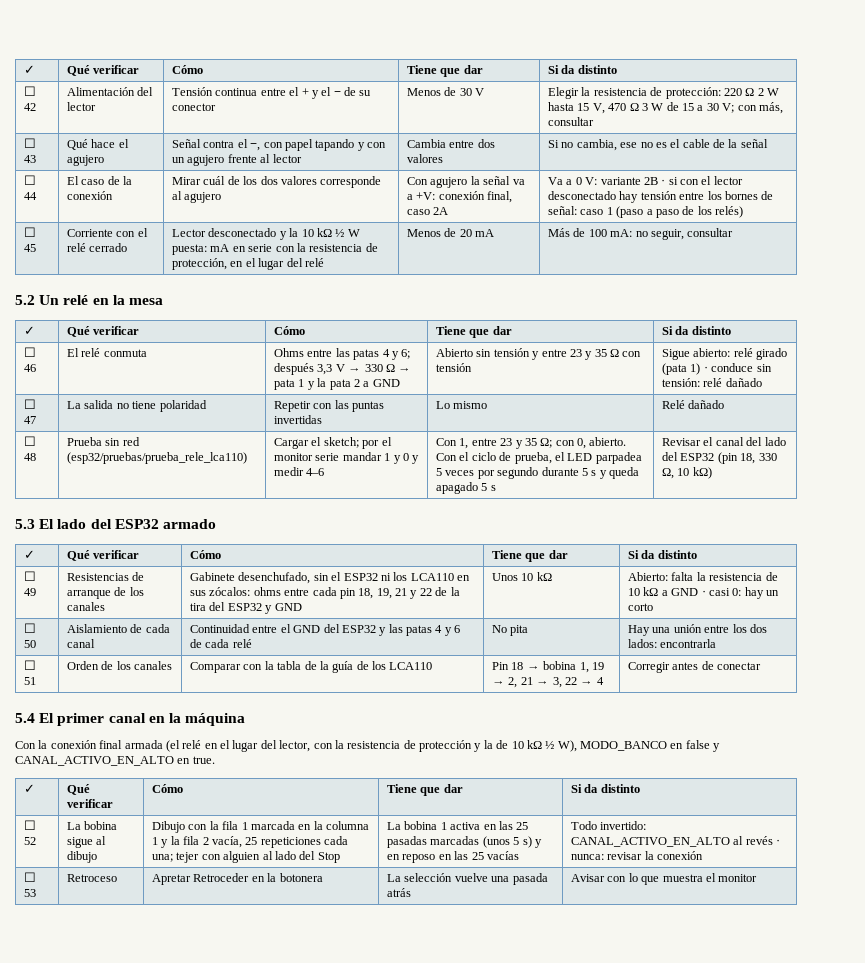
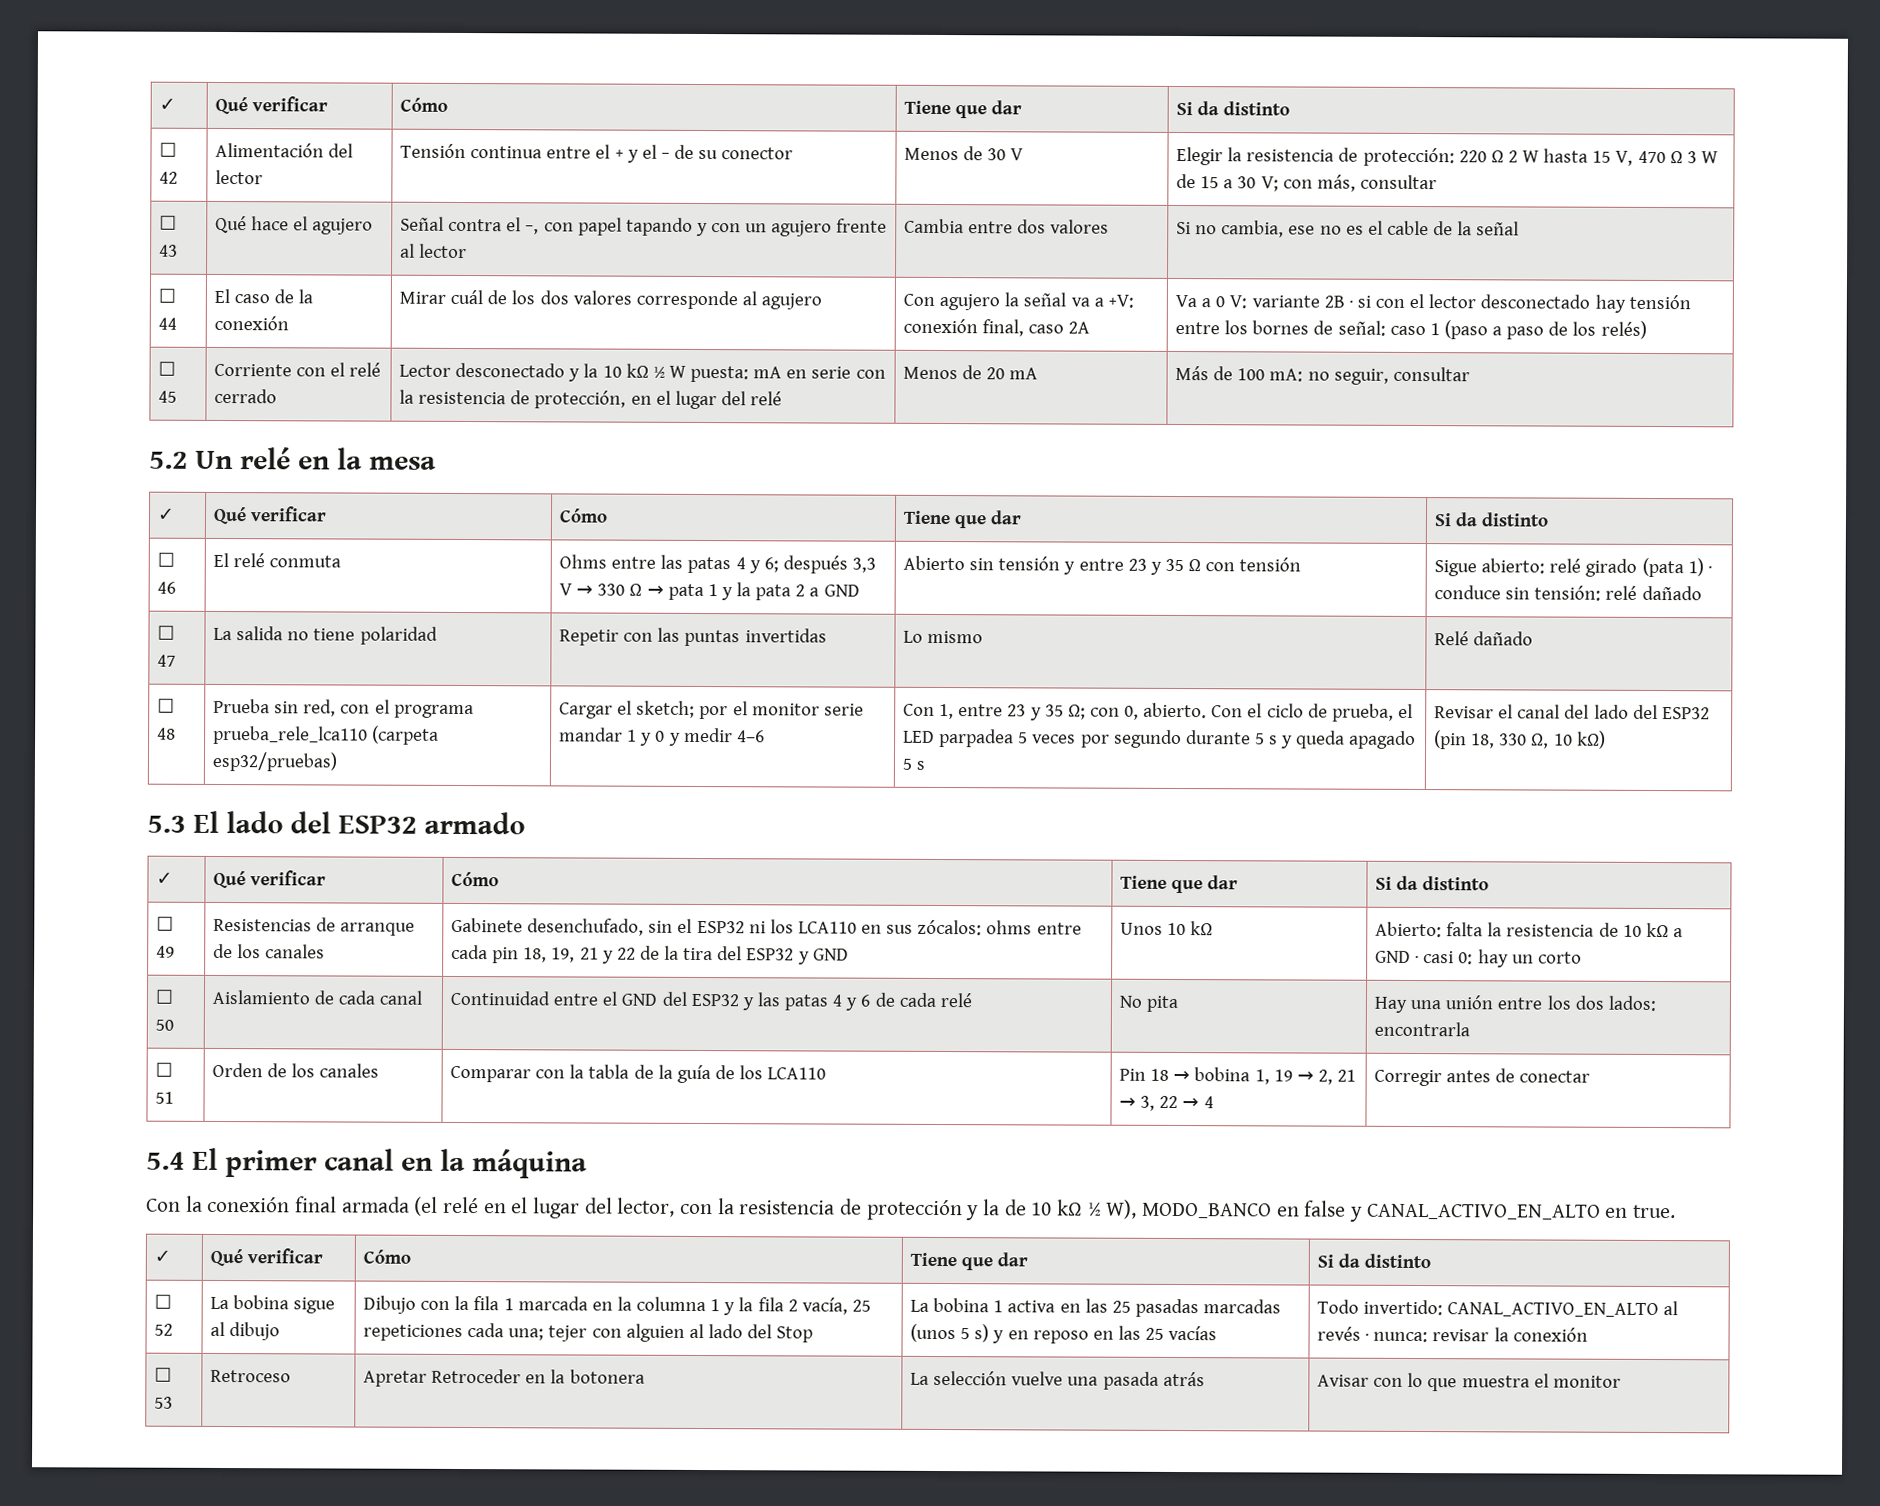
[122,437,140,446] [67,452,248,464] red (esp32/pruebas/prueba_rele_lca110) -> [303,699,474,719] [213,725,440,745] [212,751,338,772] red, con el programa prueba_rele_lca110 (carpeta esp32/pruebas)

